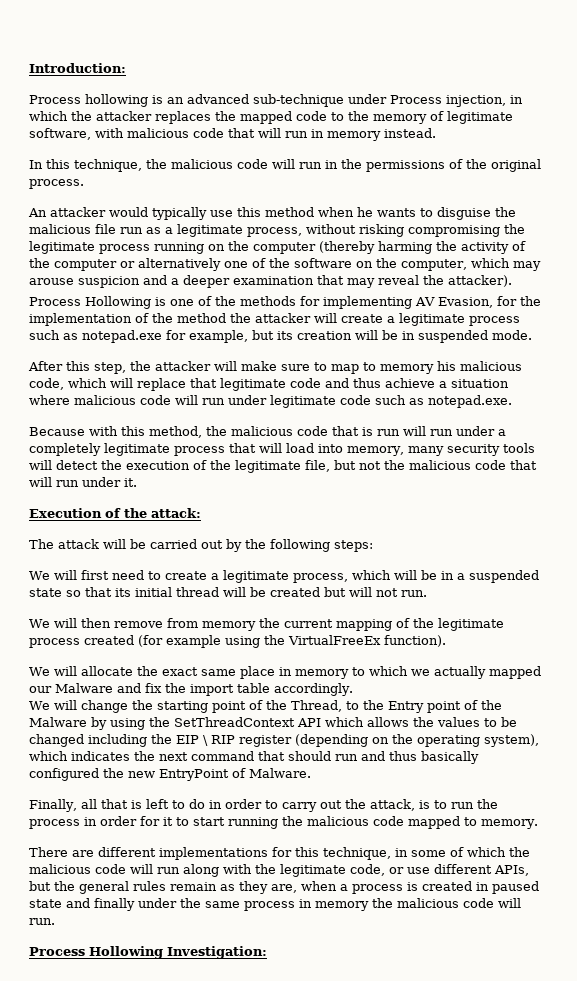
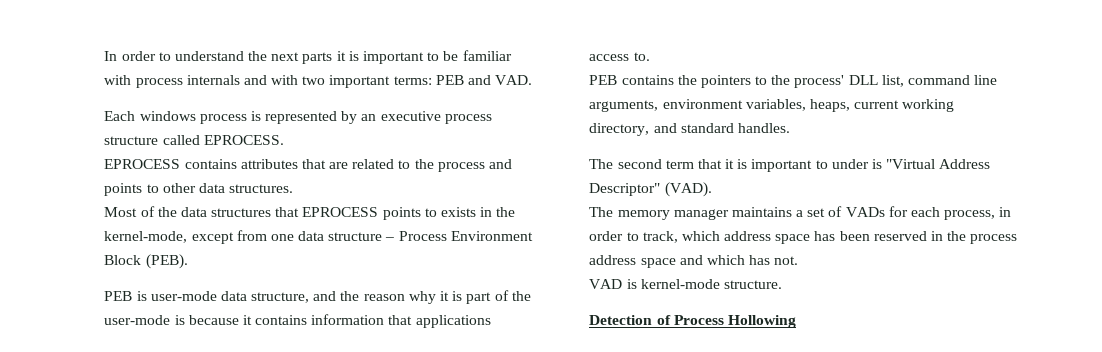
[29,63,126,73] [29,94,523,107] [29,111,513,124] [29,128,436,141] [29,159,541,172] [29,179,84,189] [28,207,516,220] [29,224,525,237] [29,241,526,254] [29,258,541,271] [29,275,512,288] [29,296,541,309] [29,313,520,326] [29,330,532,343] [28,361,522,374] [29,378,509,391] [29,395,512,408] [29,426,506,438] [29,443,535,456] [29,460,537,473] [29,477,137,487] [29,508,201,518] [29,539,373,552] [29,570,539,583] [29,587,427,597] [29,618,504,631] [29,635,446,648] [29,666,541,679] [29,683,353,696] [29,700,502,713] [29,717,517,730] [29,734,539,747] [29,751,479,764] [29,768,311,781] [29,799,498,812] [29,816,538,829] [29,847,530,860] [29,864,529,877] [29,881,539,894] [29,898,521,911] [29,918,55,925] [29,946,267,959] Introduction: // Process hollowing is an advanced sub-technique under Process injection, in which the attacker replaces the mapped code to the memory of legitimate software, with malicious code that will run in memory instead. // In this technique, the malicious code will run in the permissions of the original process. // An attacker would typically use this method when he wants to disguise the malicious file run as a legitimate process, without risking compromising the legitimate process running on the computer (thereby harming the activity of the computer or alternatively one of the software on the computer, which may arouse suspicion and a deeper examination that may reveal the attacker). // Process Hollowing is one of the methods for implementing AV Evasion, for the implementation of the method the attacker will create a legitimate process such as notepad.exe for example, but its creation will be in suspended mode. // After this step, the attacker will make sure to map to memory his malicious code, which will replace that legitimate code and thus achieve a situation where malicious code will run under legitimate code such as notepad.exe. // Because with this method, the malicious code that is run will run under a completely legitimate process that will load into memory, many security tools will detect the execution of the legitimate file, but not the malicious code that will run under it. // Execution of the attack: // The attack will be carried out by the following steps: // We will first need to create a legitimate process, which will be in a suspended state so that its initial thread will be created but will not run. // We will then remove from memory the current mapping of the legitimate process created (for example using the VirtualFreeEx function). // We will allocate the exact same place in memory to which we actually mapped our Malware and fix the import table accordingly. // We will change the starting point of the Thread, to the Entry point of the Malware by using the SetThreadContext API which allows the values to be changed including the EIP \ RIP register (depending on the operating system), which indicates the next command that should run and thus basically configured the new EntryPoint of Malware. // Finally, all that is left to do in order to carry out the attack, is to run the process in order for it to start running the malicious code mapped to memory. // There are different implementations for this technique, in some of which the malicious code will run along with the legitimate code, or use different APIs, but the general rules remain as they are, when a process is created in paused state and finally under the same process in memory the malicious code will run. // Process Hollowing Investigation: -> [104,50,512,64] [104,75,533,88] [104,111,492,124] [104,135,284,145] [104,159,513,172] [104,183,294,196] [104,206,516,220] [104,230,533,244] [104,254,188,269] [104,290,531,304] [104,314,491,328] [589,52,650,61] [589,75,998,88] [589,99,955,112] [589,123,790,136] [589,159,991,172] [589,182,712,197] [589,206,1012,220] [589,231,1018,244] [589,255,799,268] [589,279,782,289] [589,315,796,328] In order to understand the next parts it is important to be familiar with process internals and with two important terms: PEB and VAD. // Each windows process is represented by an executive process structure called EPROCESS. // EPROCESS contains attributes that are related to the process and points to other data structures. // Most of the data structures that EPROCESS points to exists in the kernel-mode, except from one data structure – Process Environment Block (PEB). // PEB is user-mode data structure, and the reason why it is part of the user-mode is because it contains information that applications access to. // PEB contains the pointers to the process' DLL list, command line arguments, environment variables, heaps, current working directory, and standard handles. // The second term that it is important to under is "Virtual Address Descriptor" (VAD). // The memory manager maintains a set of VADs for each process, in order to track, which address space has been reserved in the process address space and which has not. // VAD is kernel-mode structure. // Detection of Process Hollowing

